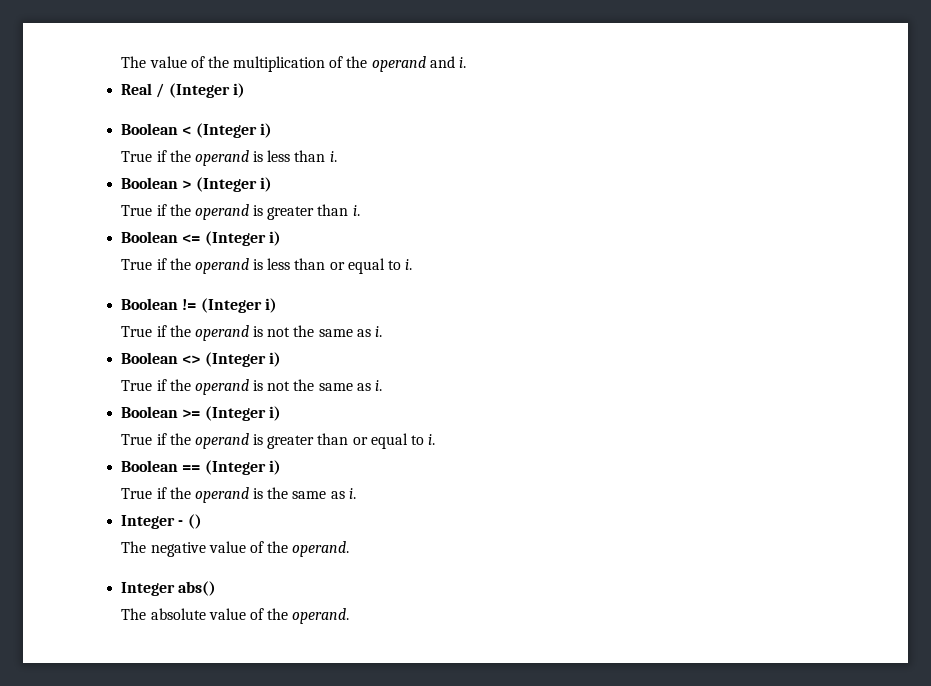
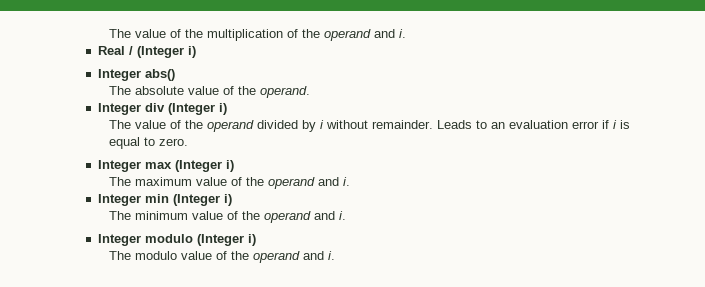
[121,123,272,138] [121,150,337,166] [121,177,272,192] [121,204,360,220] [121,231,281,246] [121,258,413,274] [121,298,277,313] [121,325,382,341] [121,352,281,367] [121,379,382,395] [121,406,281,421] [121,433,436,449] [121,460,281,475] [121,487,356,503] [121,514,202,529] [121,541,350,557] // Boolean < (Integer i) // True if the operand is less than i. // Boolean > (Integer i) // True if the operand is greater than i. // Boolean <= (Integer i) // True if the operand is less than or equal to i. // Boolean != (Integer i) // True if the operand is not the same as i. // Boolean <> (Integer i) // True if the operand is not the same as i. // Boolean >= (Integer i) // True if the operand is greater than or equal to i. // Boolean == (Integer i) // True if the operand is the same as i. // Integer - () // The negative value of the operand. -> (196, 52) none
(350, 616) none -> [97,103,227,115] [109,120,631,132] [109,137,189,149] [97,160,234,172] [109,177,351,189] [97,194,232,206] [109,211,347,223] [97,234,256,246] [109,251,336,263] // Integer div (Integer i) // The value of the operand divided by i without remainder. Leads to an evaluation error if i is equal to zero. // Integer max (Integer i) // The maximum value of the operand and i. // Integer min (Integer i) // The minimum value of the operand and i. // Integer modulo (Integer i) // The modulo value of the operand and i.

